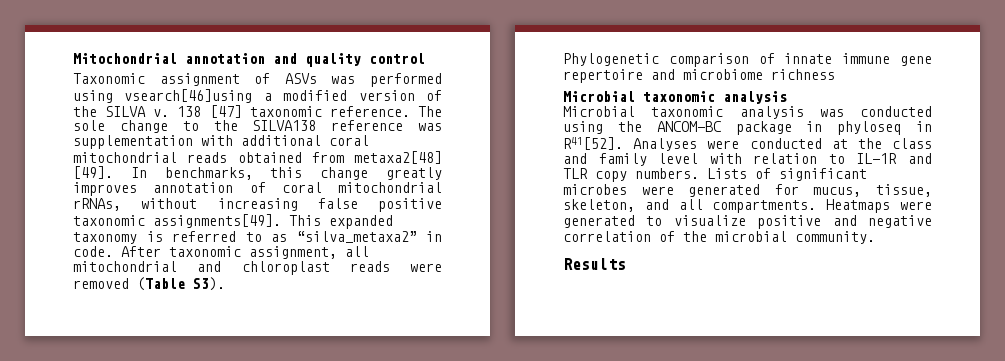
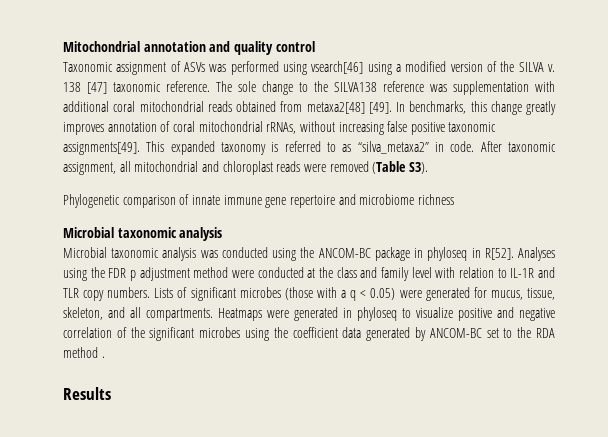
[124,89,253,103] vsearch[46]using -> [311,61,392,75] vsearch[46] using
[563,137,698,151] R41[52]. Analyses -> [484,247,555,261] [63,267,229,281] R[52]. Analyses using the FDR p adjustment method
(627, 189) none -> [284,287,396,301] (those with a q < 0.05)
(635, 221) none -> [343,307,397,321] in phyloseq
[715,231,875,244] microbial community. -> [149,327,556,341] [63,347,105,358] significant microbes using the coefficient data generated by ANCOM-BC set to the RDA method .

